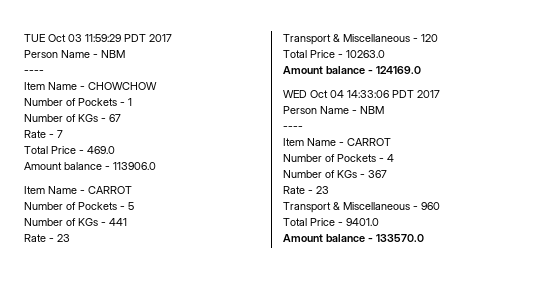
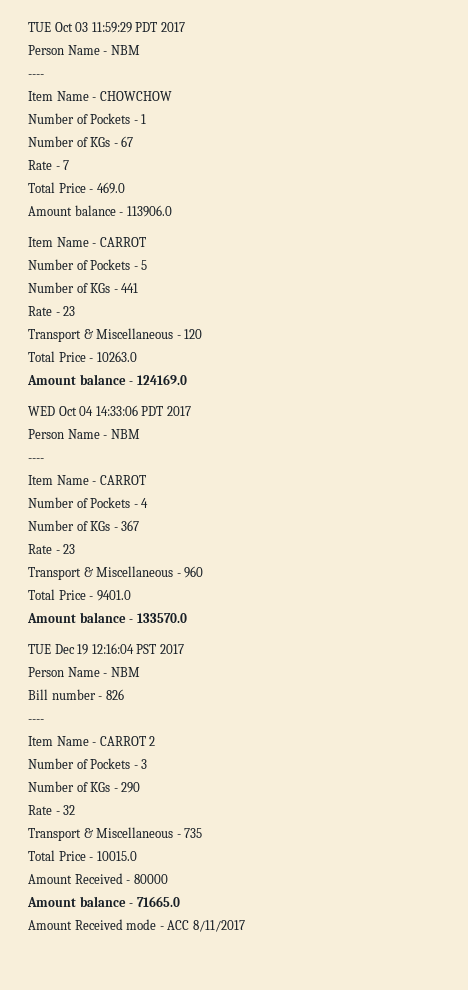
(424, 238) none -> [28,643,184,655] [28,667,140,677] [28,689,124,700] [28,719,44,723] [28,736,156,746] [28,758,148,769] [28,781,141,793] [28,805,76,815] [28,827,203,841] [28,850,137,861] [28,873,168,884] [27,896,180,907] [28,919,245,932] // TUE Dec 19 12:16:04 PST 2017 // Person Name - NBM // Bill number - 826 // ---- // Item Name - CARROT 2 // Number of Pockets - 3 // Number of KGs - 290 // Rate - 32 // Transport & Miscellaneous - 735 // Total Price - 10015.0 // Amount Received - 80000 // Amount balance - 71665.0 // Amount Received mode - ACC 8/11/2017

